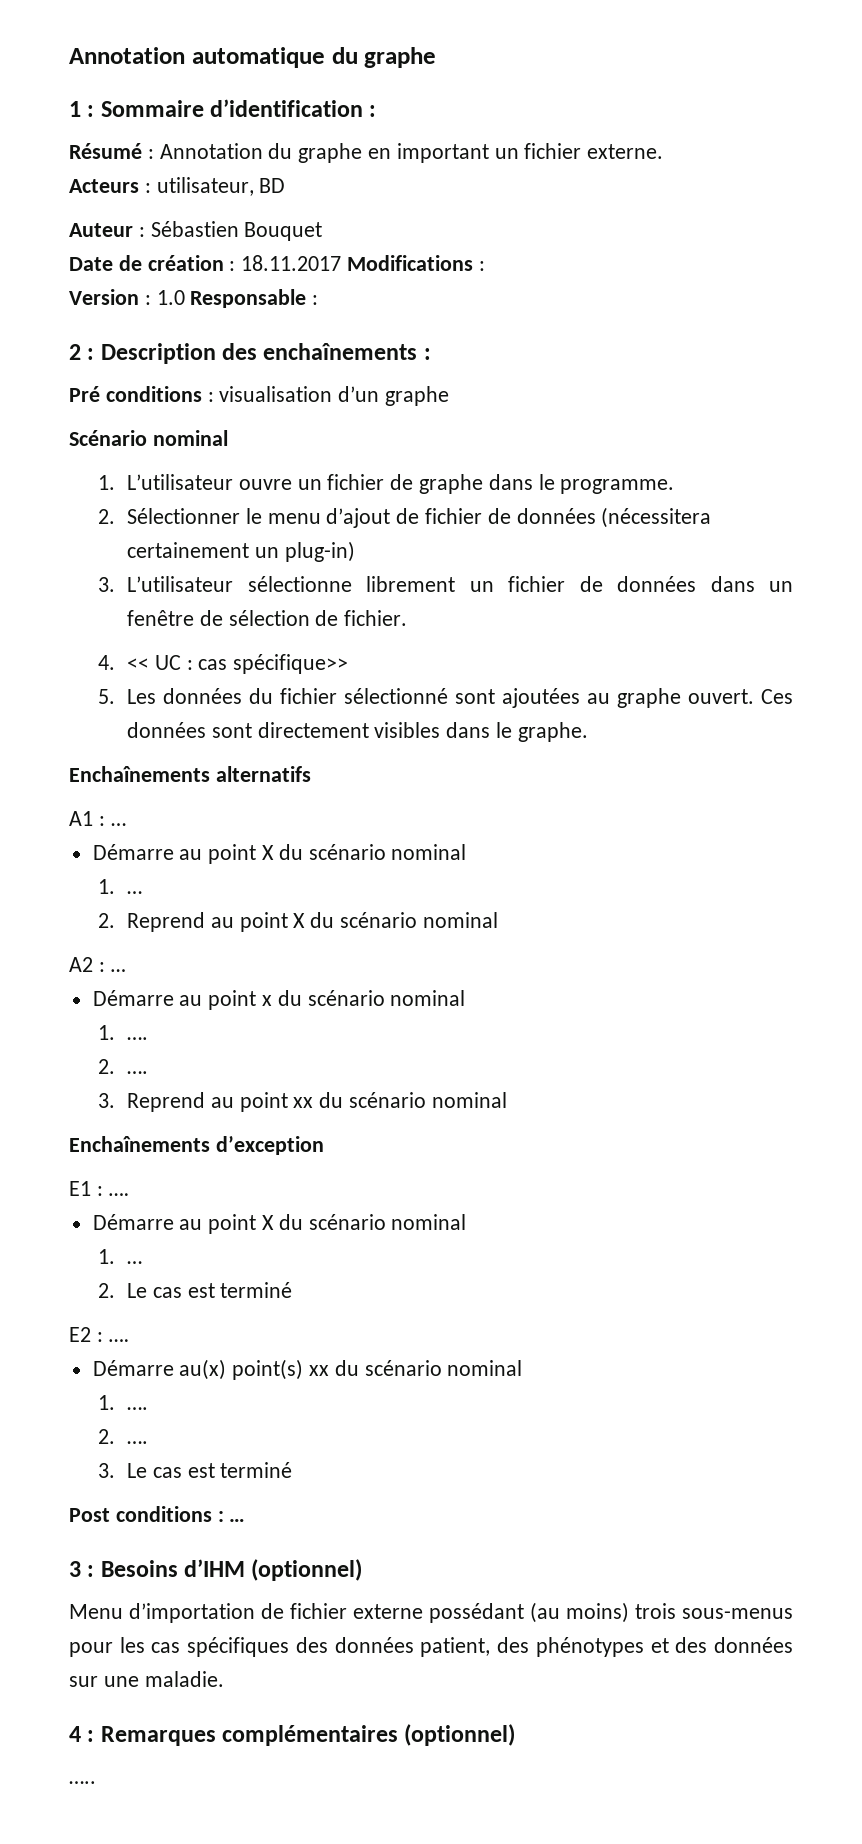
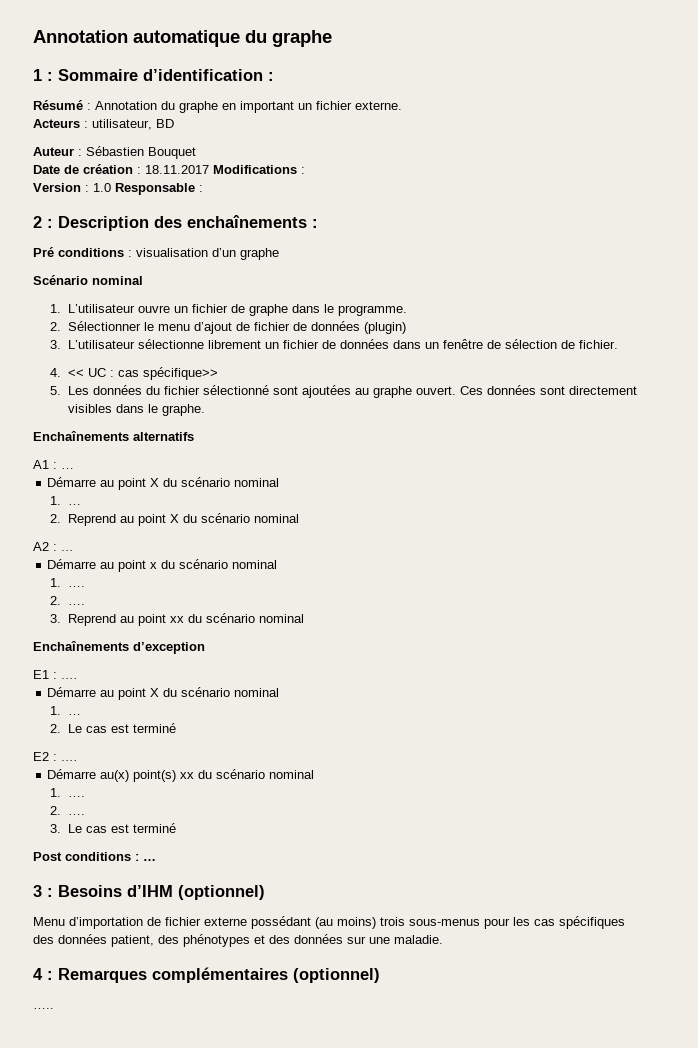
[601,507,712,528] [126,541,355,562] (nécessitera certainement un plug-in) -> [363,322,406,334] (plugin)

